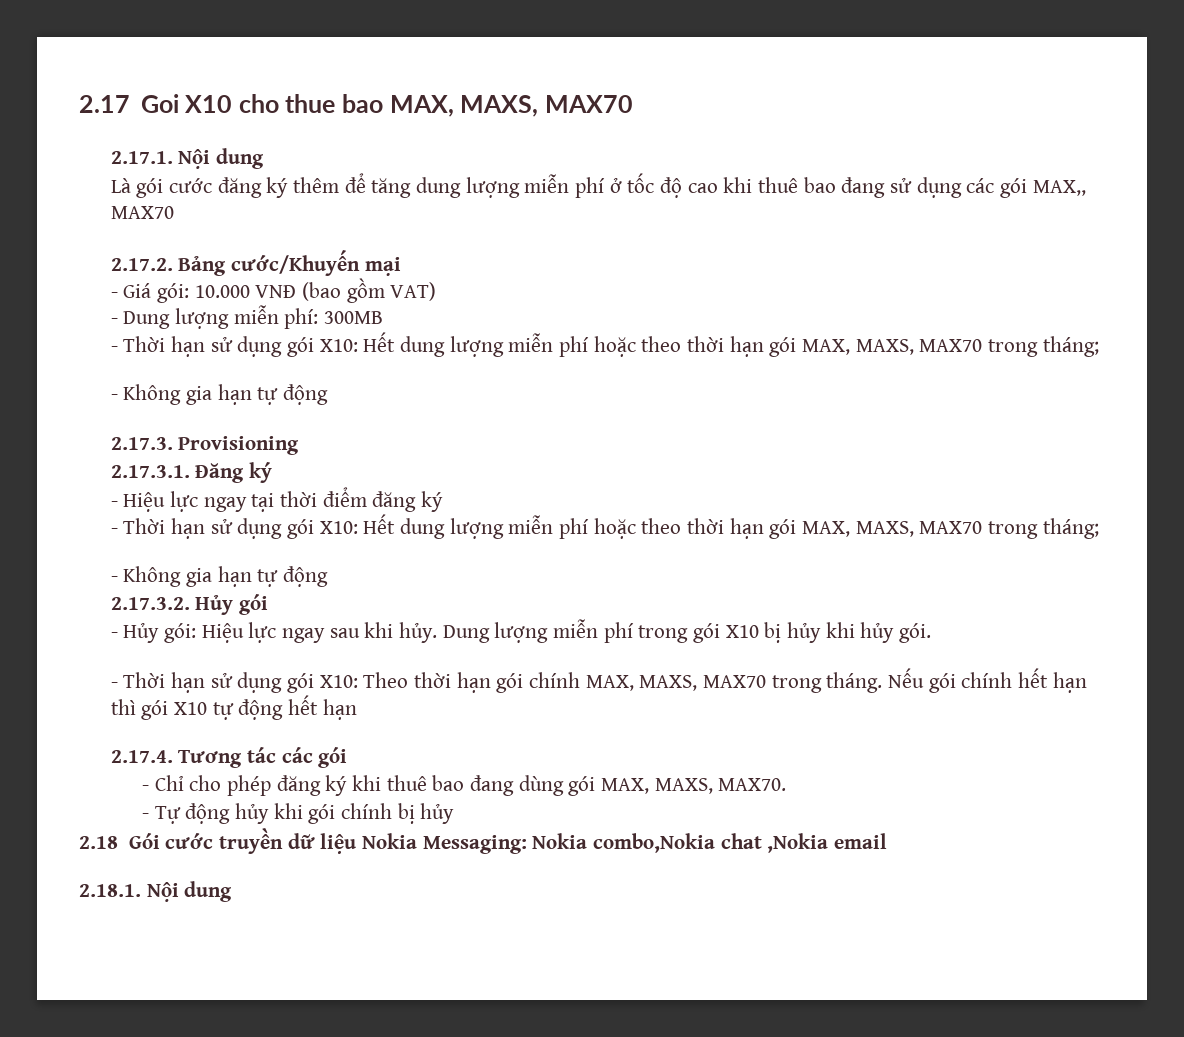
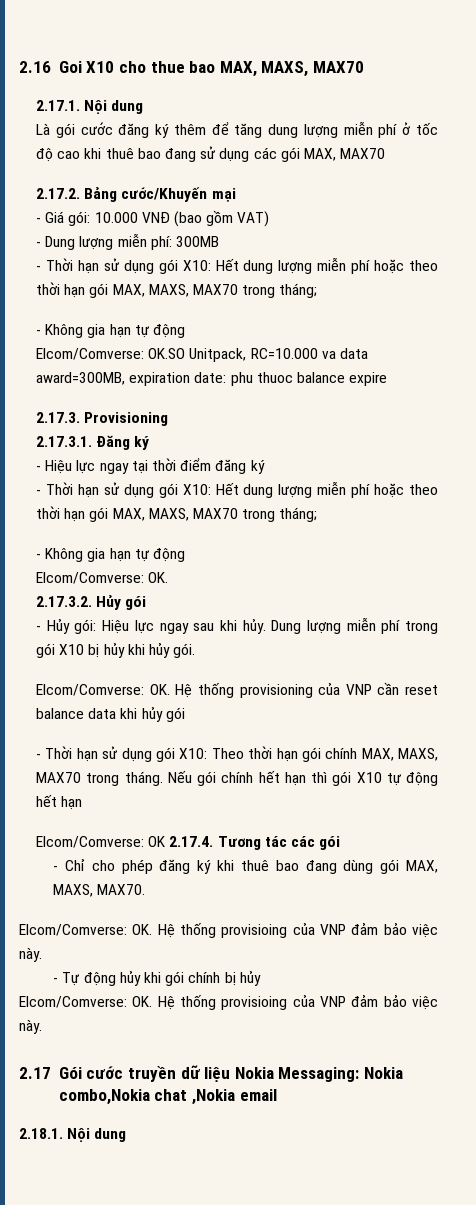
[79,95,130,113] 2.17 -> [19,61,51,73] 2.16
[1032,180,1086,196] MAX,, -> [303,148,336,161] MAX,
(328, 394) none -> [36,348,369,362] [36,372,388,386] // Elcom/Comverse: OK.SO Unitpack, RC=10.000 va data award=300MB, expiration date: phu thuoc balance expire
(328, 576) none -> [36,572,169,584] // Elcom/Comverse: OK.
(931, 633) none -> [36,682,438,698] [36,707,185,722] // Elcom/Comverse: OK. Hệ thống provisioning của VNP cần reset balance data khi hủy gói
(357, 709) none -> [36,836,166,848] Elcom/Comverse: OK
(787, 784) none -> [19,922,438,938] [19,947,42,962] // Elcom/Comverse: OK. Hệ thống provisioing của VNP đảm bảo việc này.
[79,836,118,849] 2.18 -> [19,994,438,1010] [19,1019,42,1034] [19,1067,51,1079] Elcom/Comverse: OK. Hệ thống provisioing của VNP đảm bảo việc này. // 2.17

